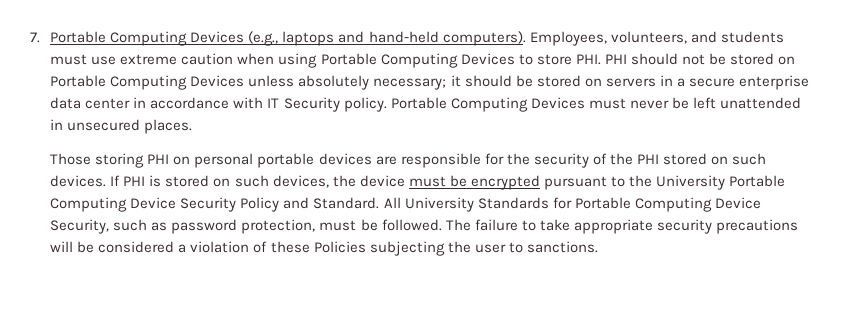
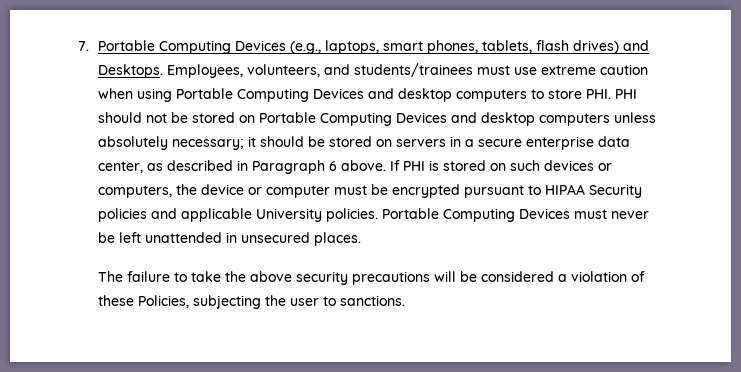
[282,31,526,46] laptops and hand-held computers). -> [324,40,649,54] [97,64,163,78] laptops, smart phones, tablets, flash drives) and Desktops.
[720,31,784,43] students -> [353,63,473,77] students/trainees
(515, 59) none -> [367,88,527,102] and desktop computers
(245, 81) none -> [450,112,610,126] and desktop computers
[85,97,387,112] center in accordance with IT Security policy. -> [97,160,612,174] [97,184,642,198] [97,208,378,222] center, as described in Paragraph 6 above. If PHI is stored on such devices or computers, the device or computer must be encrypted pursuant to HIPAA Security policies and applicable University policies.
[50,153,767,168] [50,175,786,190] [50,197,761,212] [50,219,442,234] Those storing PHI on personal portable devices are responsible for the security of the PHI stored on such devices. If PHI is stored on such devices, the device must be encrypted pursuant to the University Portable Computing Device Security Policy and Standard. All University Standards for Portable Computing Device Security, such as password protection, must be followed. -> (361, 239) none
[573,219,653,234] appropriate -> [224,271,292,282] the above
[313,241,366,253] Policies -> [137,295,189,308] Policies,

